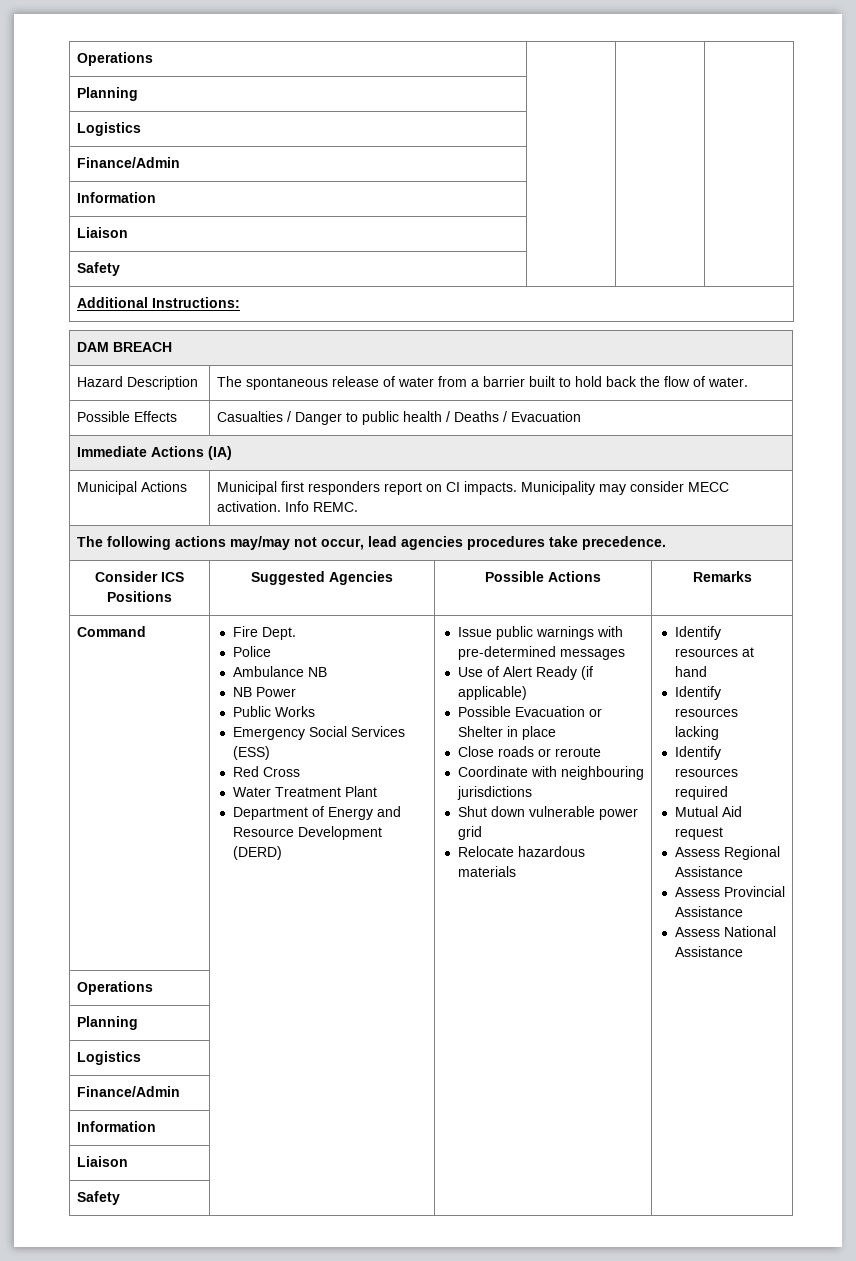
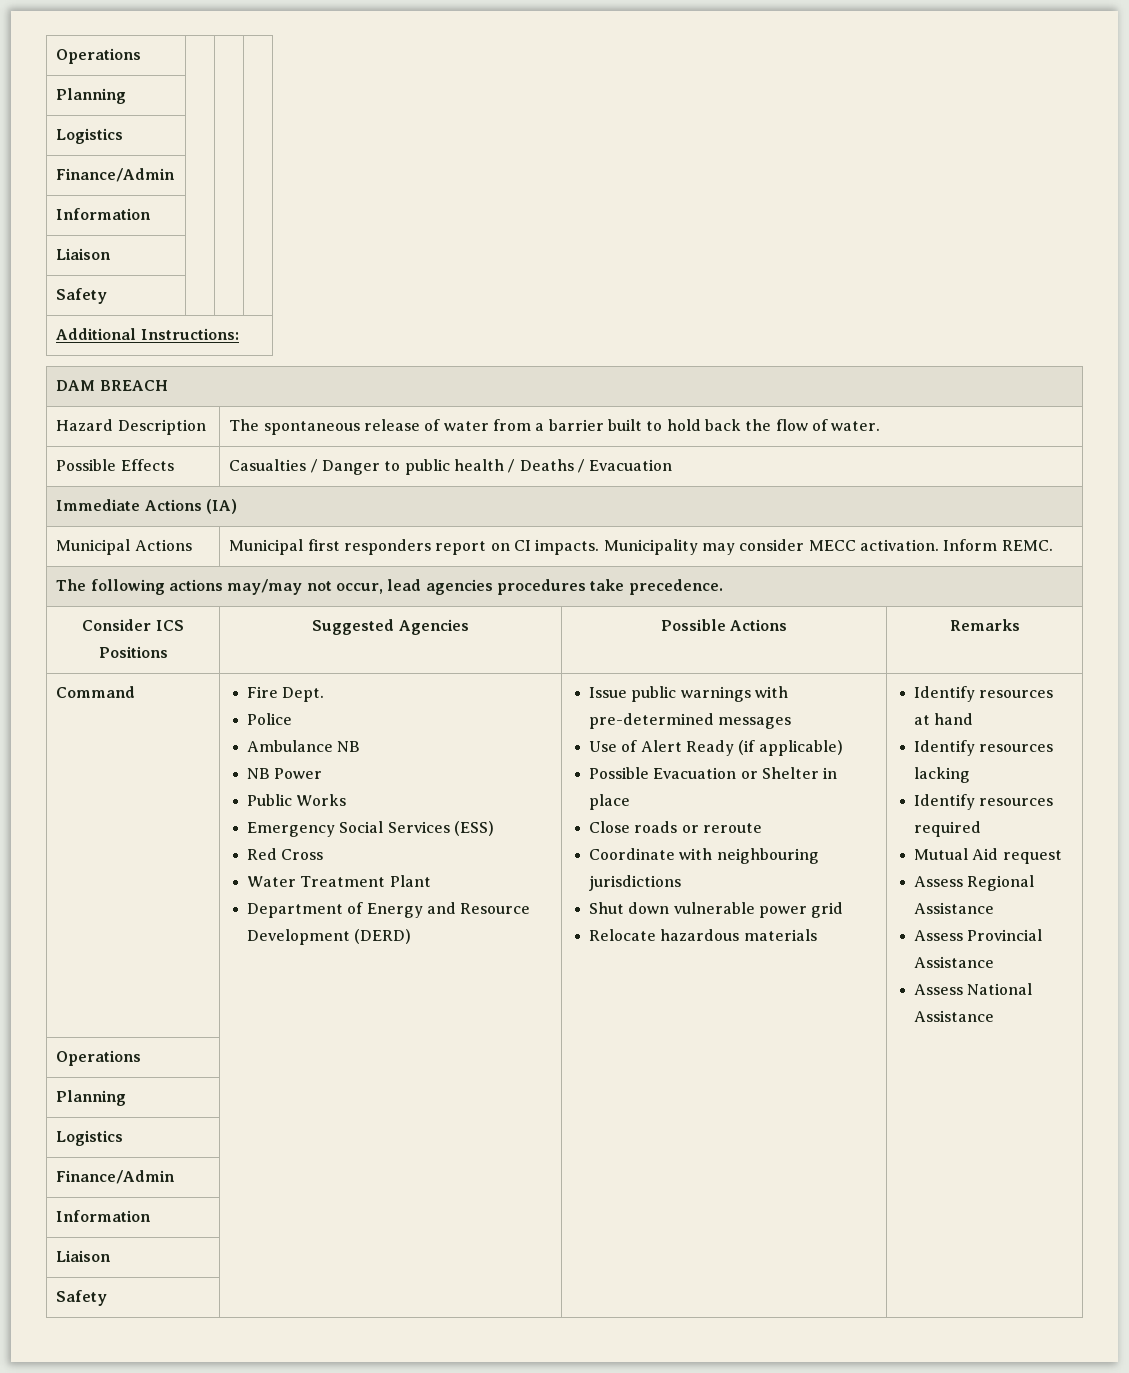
[285,501,310,512] Info -> [943,539,998,551] Inform

